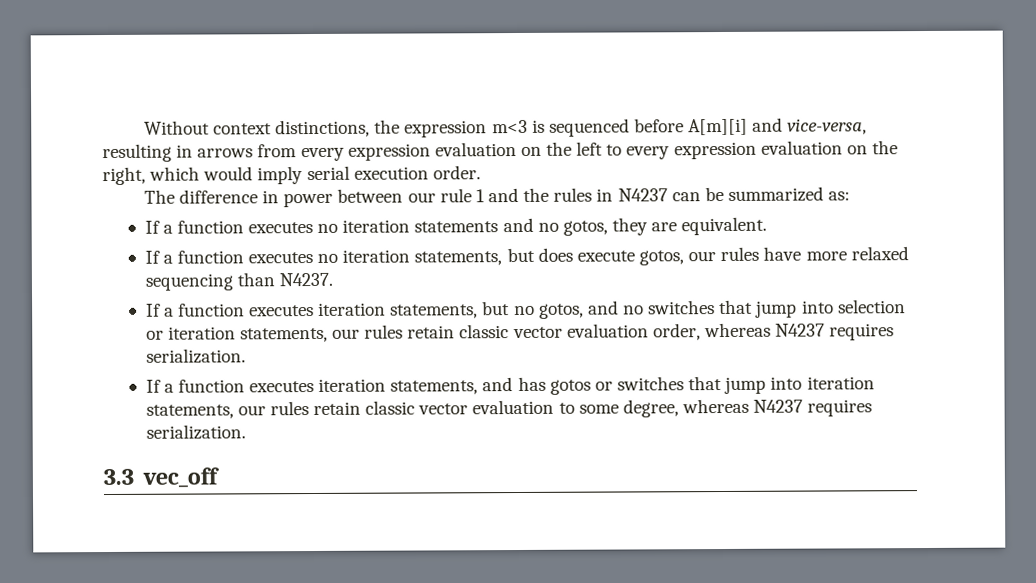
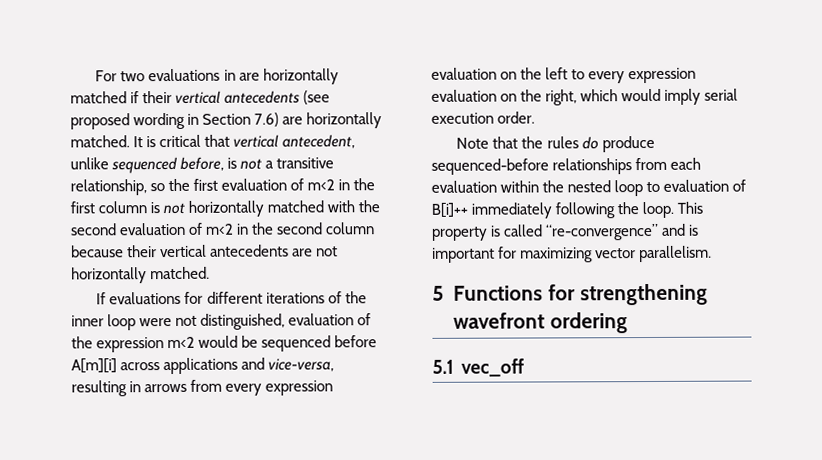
[143,119,545,138] Without context distinctions, the expression m<3 is -> [95,68,339,85] [70,90,331,105] [70,112,383,130] [70,134,356,149] [70,156,335,174] [70,178,376,196] [70,200,381,217] [70,222,376,236] [71,244,339,258] [71,266,211,284] [96,291,367,305] [71,313,372,331] [71,335,259,353] For two evaluations in are horizontally matched if their vertical antecedents (see proposed wording in Section 7.6) are horizontally matched. It is critical that vertical antecedent, unlike sequenced before, is not a transitive relationship, so the first evaluation of m<2 in the first column is not horizontally matched with the second evaluation of m<2 in the second column because their vertical antecedents are not horizontally matched. // If evaluations for different iterations of the inner loop were not distinguished, evaluation of the expression m<2 would be
(749, 127) none -> [120,357,239,375] across applications
[143,186,851,208] [144,216,768,236] [144,246,909,266] [144,272,333,291] [145,299,906,319] [145,322,895,343] [145,348,246,364] [145,376,875,395] [145,398,873,419] [145,424,246,440] [103,468,134,486] The difference in power between our rule 1 and the rules in N4237 can be summarized as: // If a function executes no iteration statements and no gotos, they are equivalent. // If a function executes no iteration statements, but does execute gotos, our rules have more relaxed sequencing than N4237. // If a function executes iteration statements, but no gotos, and no switches that jump into selection or iteration statements, our rules retain classic vector evaluation order, whereas N4237 requires serialization. // If a function executes iteration statements, and has gotos or switches that jump into iteration statements, our rules retain classic vector evaluation to some degree, whereas N4237 requires serialization. // 3.3 -> [456,135,655,153] [431,157,702,175] [431,179,747,197] [431,201,704,219] [431,223,700,241] [432,245,713,263] [432,283,708,306] [453,312,629,334] [432,359,454,374] Note that the rules do produce sequenced-before relationships from each evaluation within the nested loop to evaluation of B[i]++ immediately following the loop. This property is called “re-convergence” and is important for maximizing vector parallelism. // 5 Functions for strengthening wavefront ordering // 5.1

